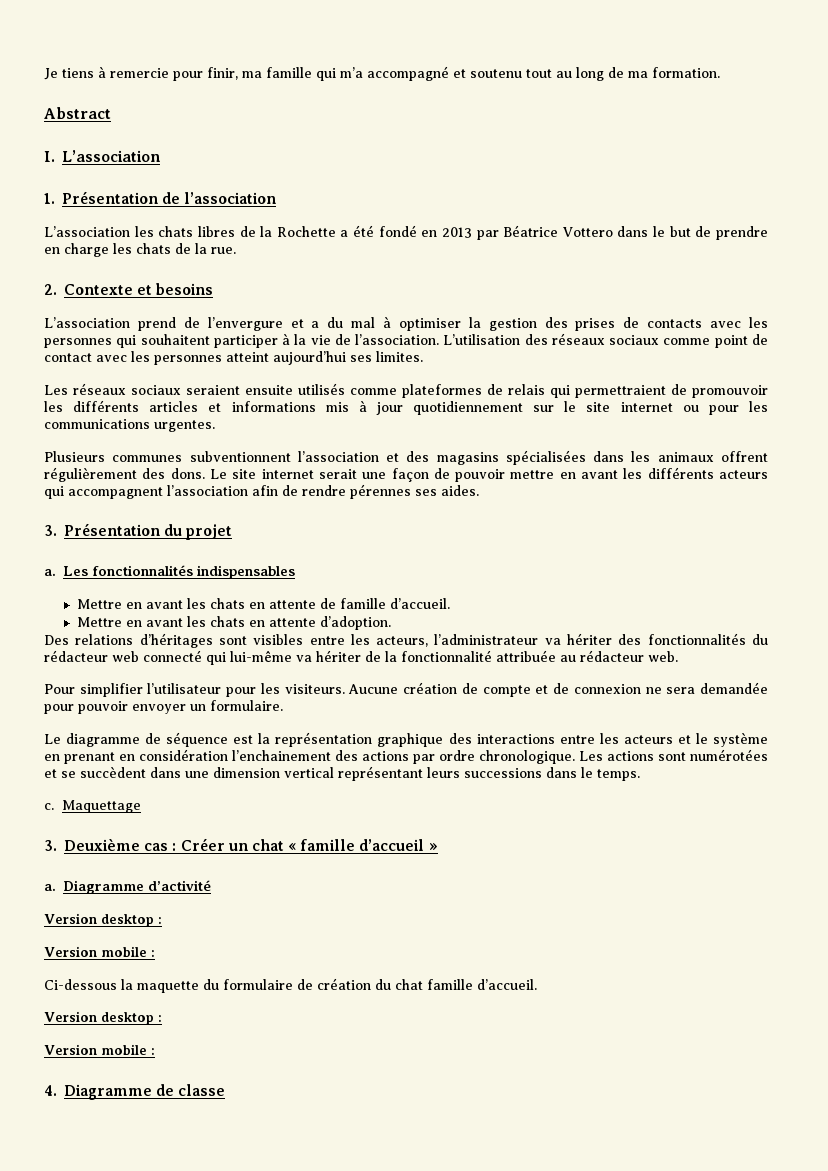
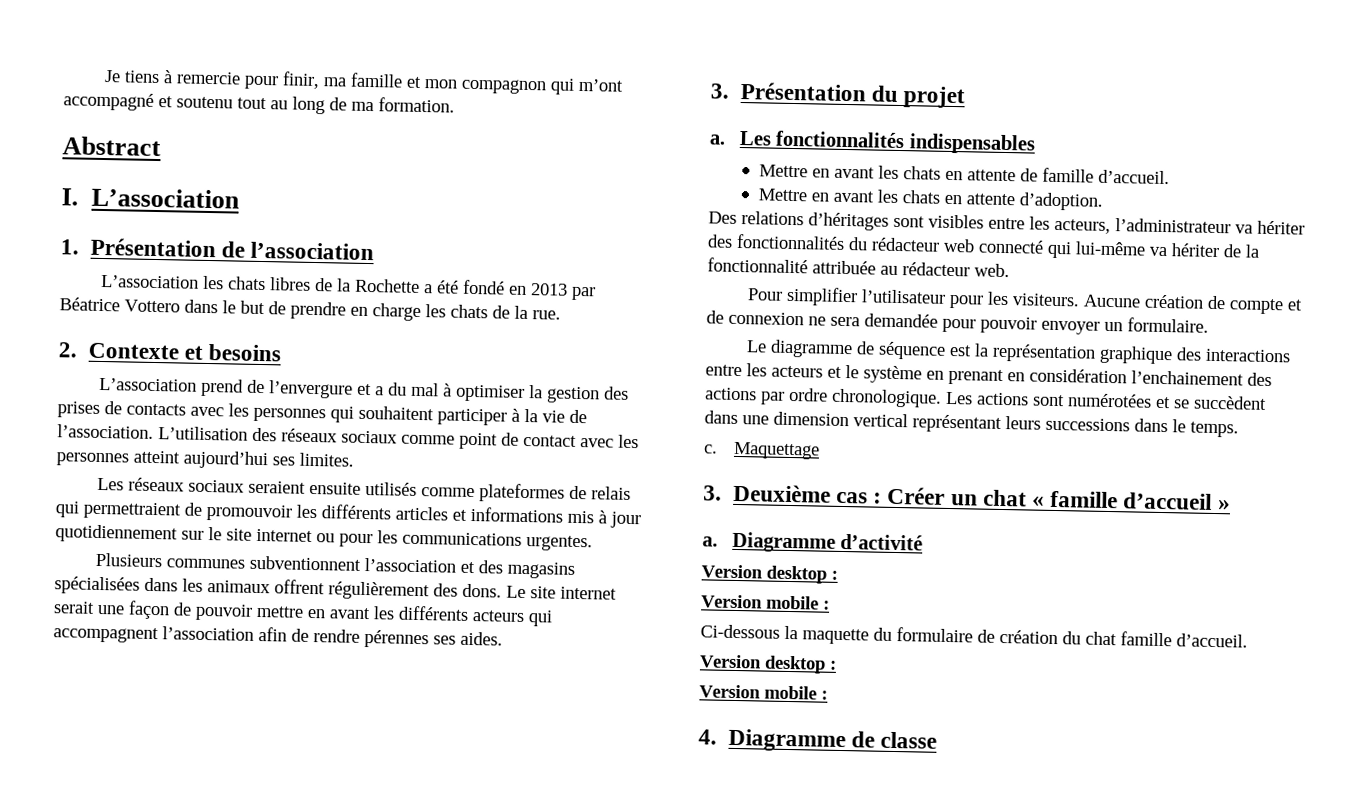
[316,67,363,81] qui m’a -> [405,76,624,95] et mon compagnon qui m’ont

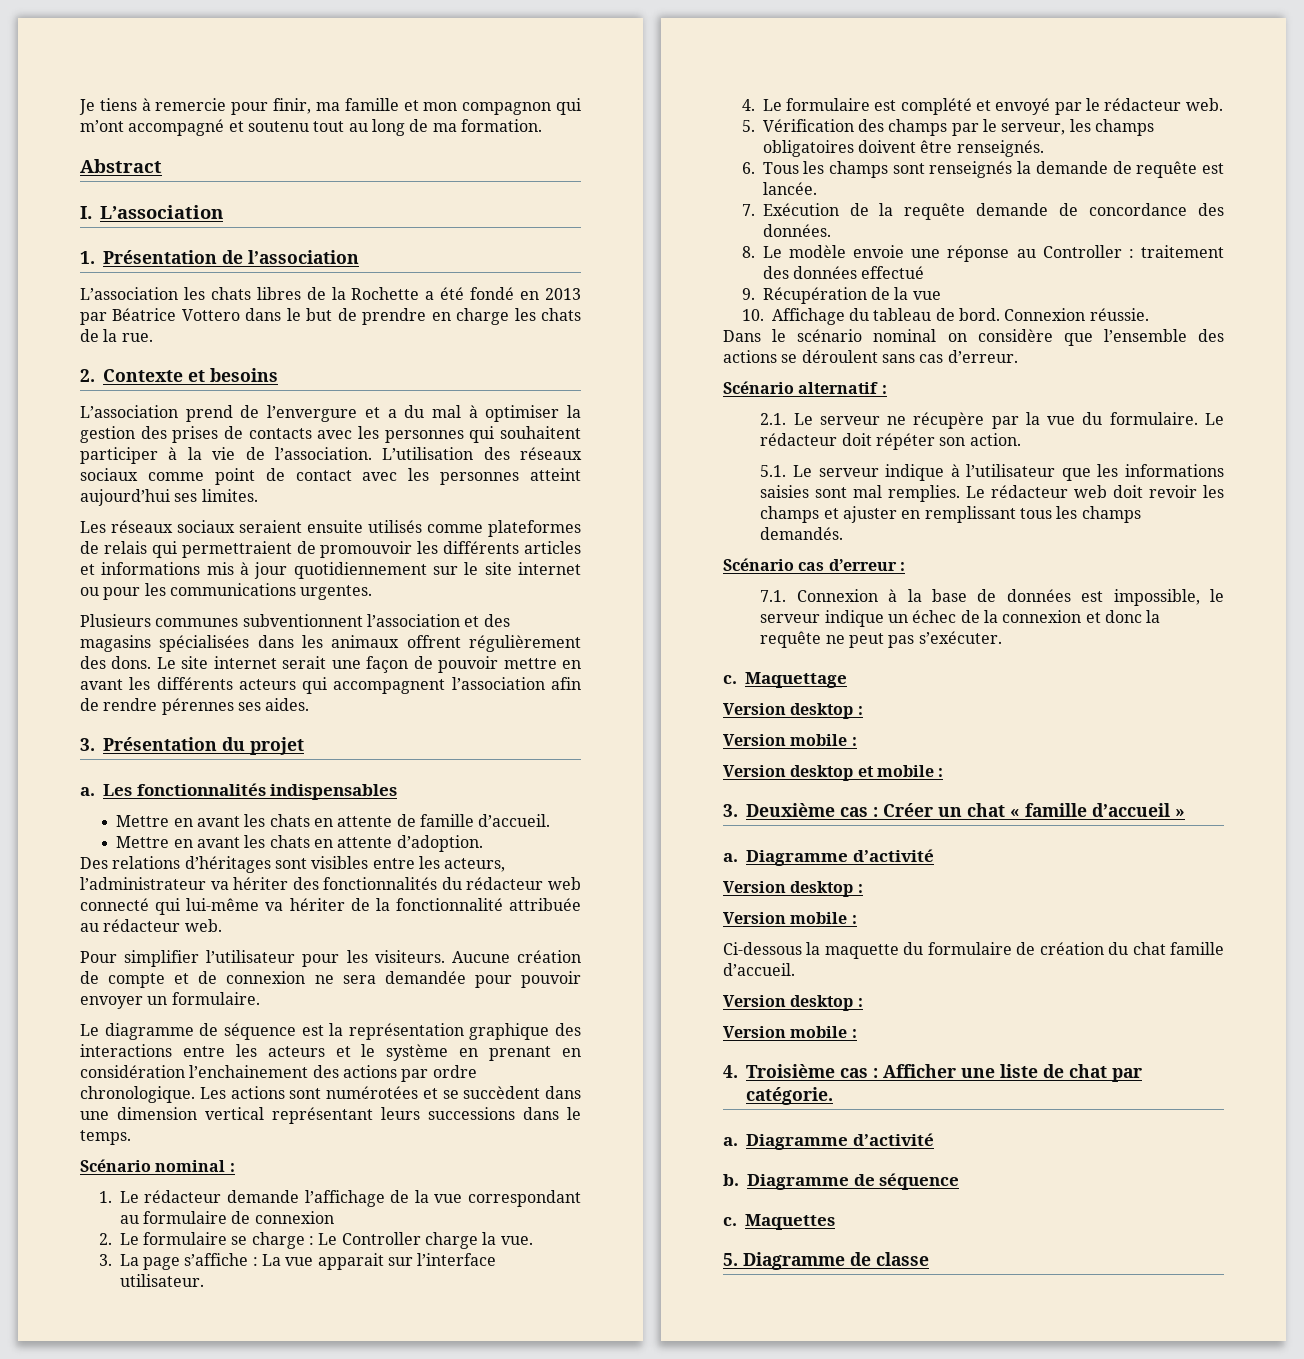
[704,441,820,460] c. Maquettage -> [80,1159,235,1172] [98,1190,581,1207] [119,1211,334,1224] [98,1232,533,1249] [98,1253,497,1270] [119,1274,204,1287] [741,98,1223,115] [741,119,1154,136] [762,140,1044,157] [741,161,1224,178] [762,182,817,195] [741,203,1224,220] [762,224,831,237] [741,245,1224,262] [762,266,925,279] [741,287,941,304] [741,308,1149,325] [723,329,1224,346] [723,350,1018,363] [723,381,887,394] [760,412,1224,429] [760,433,1021,450] [760,464,1224,481] [760,485,1224,502] [760,506,1141,523] [760,527,844,540] [723,558,905,571] [760,589,1224,606] [760,610,1161,627] [760,631,1002,648] [723,672,847,688] [723,703,863,719] [723,734,857,746] [723,765,944,781] Scénario nominal : // 1. Le rédacteur demande l’affichage de la vue correspondant au formulaire de connexion // 2. Le formulaire se charge : Le Controller charge la vue. // 3. La page s’affiche : La vue apparait sur l’interface utilisateur. // 4. Le formulaire est complété et envoyé par le rédacteur web. // 5. Vérification des champs par le serveur, les champs obligatoires doivent être renseignés. // 6. Tous les champs sont renseignés la demande de requête est lancée. // 7. Exécution de la requête demande de concordance des données. // 8. Le modèle envoie une réponse au Controller : traitement des données effectué // 9. Récupération de la vue // 10. Affichage du tableau de bord. Connexion réussie. // Dans le scénario nominal on considère que l’ensemble des actions se déroulent sans cas d’erreur. // Scénario alternatif : // 2.1. Le serveur ne récupère par la vue du formulaire. Le rédacteur doit répéter son action. // 5.1. Le serveur indique à l’utilisateur que les informations saisies sont mal remplies. Le rédacteur web doit revoir les champs et ajuster en remplissant tous les champs demandés. // Scénario cas d’erreur : // 7.1. Connexion à la base de données est impossible, le serveur indique un échec de la connexion et donc la requête ne peut pas s’exécuter. // c. Maquettage // Version desktop : // Version mobile : // Version desktop et mobile :
(717, 737) none -> [746,1064,1142,1082] [746,1087,833,1105] [723,1133,934,1150] [723,1173,960,1190] [723,1214,835,1230] [723,1253,738,1266] Troisième cas : Afficher une liste de chat par catégorie. // a. Diagramme d’activité // b. Diagramme de séquence // c. Maquettes // 5.

